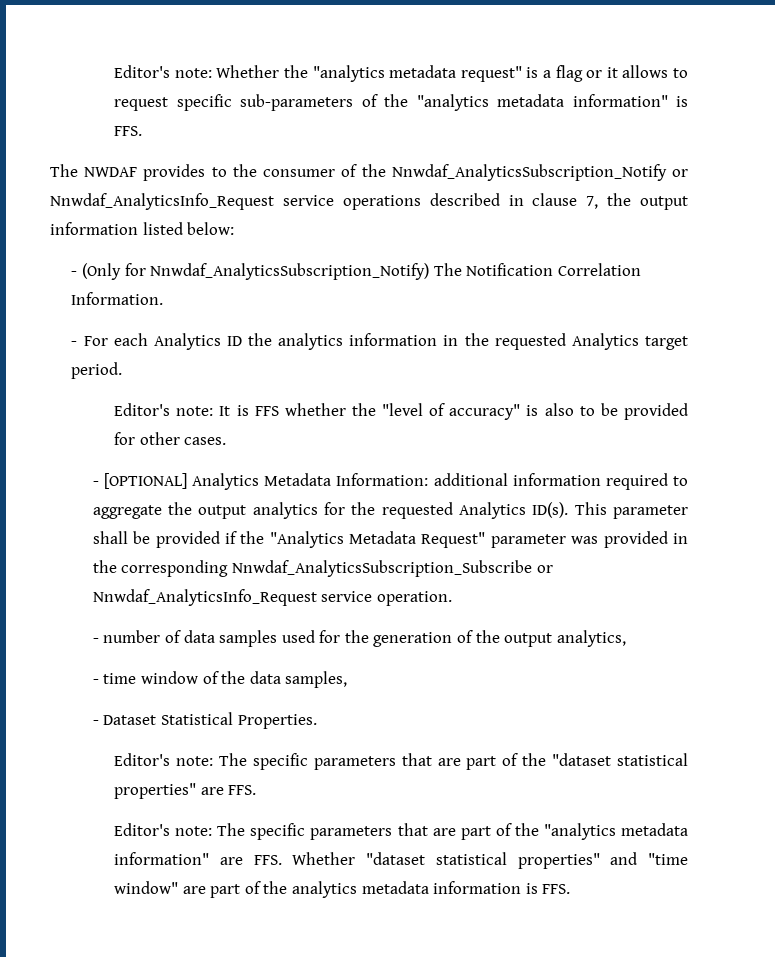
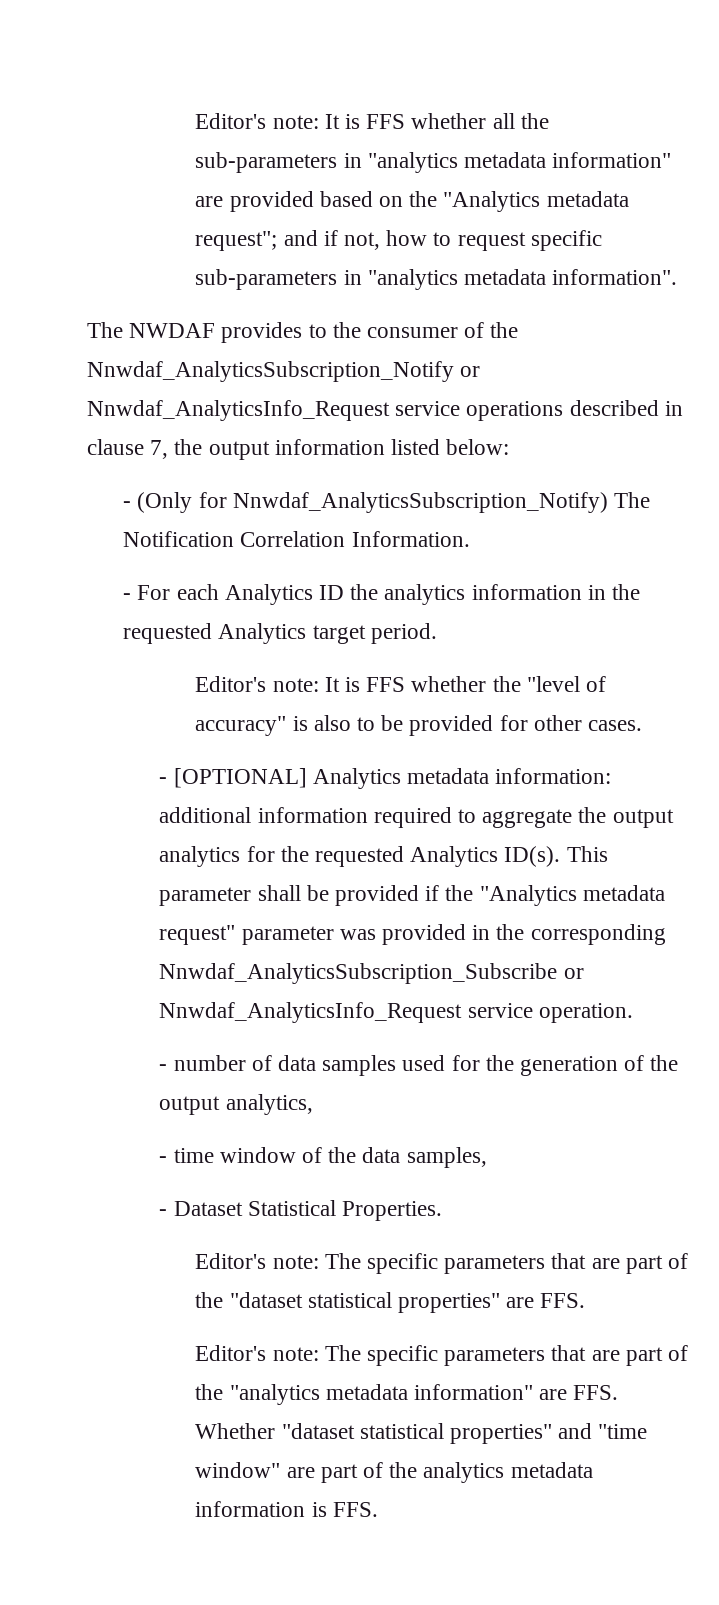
[114,65,688,82] [114,94,688,111] [114,126,143,136] Editor's note: Whether the "analytics metadata request" is a flag or it allows to request specific sub-parameters of the "analytics metadata information" is FFS. -> [195,113,549,129] [195,152,672,173] [195,191,629,212] [195,230,602,251] [195,269,678,290] Editor's note: It is FFS whether all the sub-parameters in "analytics metadata information" are provided based on the "Analytics metadata request"; and if not, how to request specific sub-parameters in "analytics metadata information".
[264,473,429,486] Metadata Information: -> [406,768,612,784] metadata information:
[349,531,486,548] Metadata Request" -> [582,885,665,901] [159,925,236,945] metadata request"

